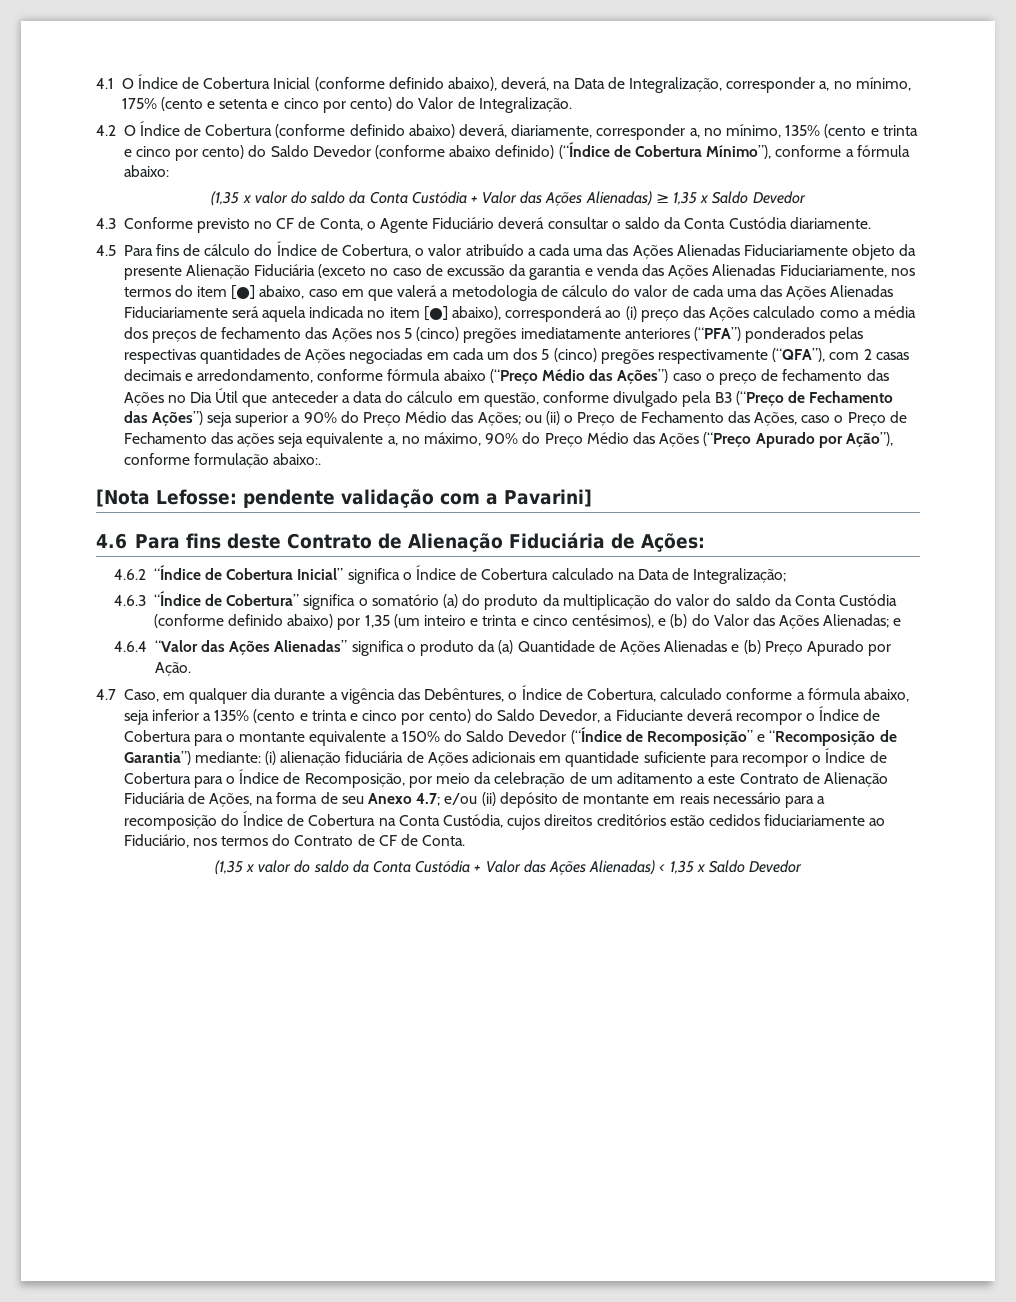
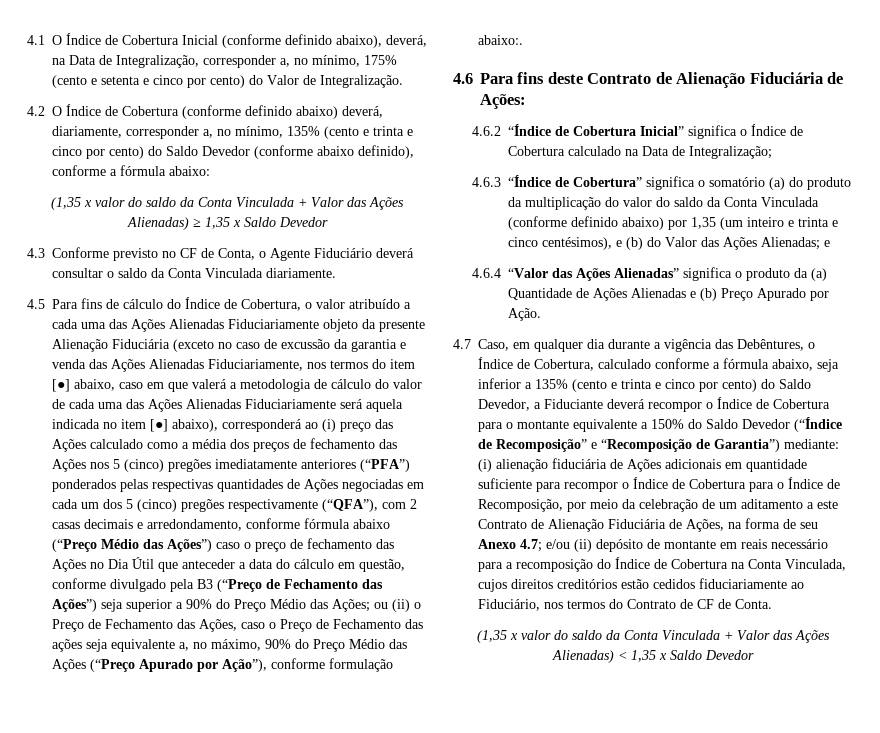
[495,142,772,159] definido) (“Índice de Cobertura Mínimo”), -> [358,145,414,159] definido),
[411,191,467,204] Custódia -> [236,197,294,207] Vinculada
[728,217,787,229] Custódia -> [205,268,263,278] Vinculada
[96,489,592,508] // [Nota Lefosse: pendente validação com a Pavarini] -> (523, 40) none
[839,594,898,606] Custódia -> [760,197,819,207] Vinculada
[443,814,504,828] Custódia, -> [785,559,846,571] Vinculada,
[415,860,471,873] Custódia -> [662,630,720,640] Vinculada

